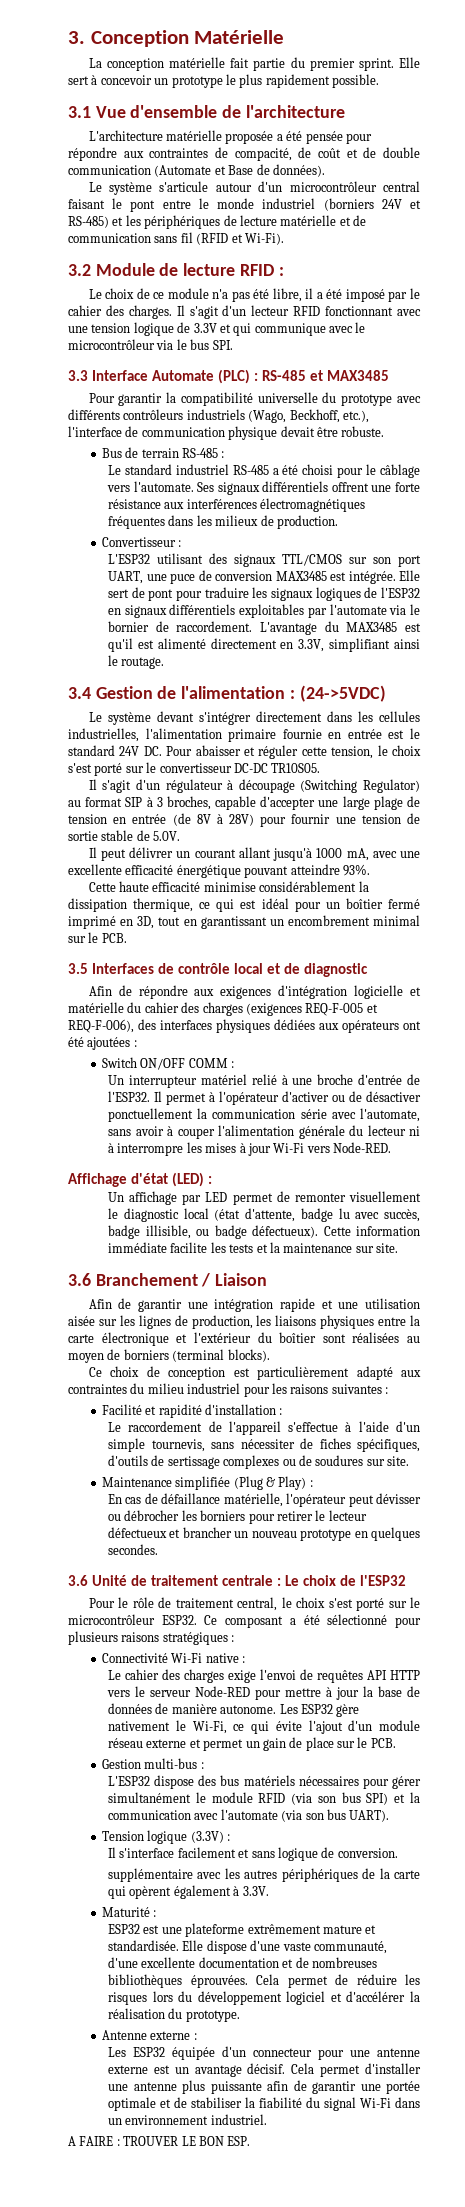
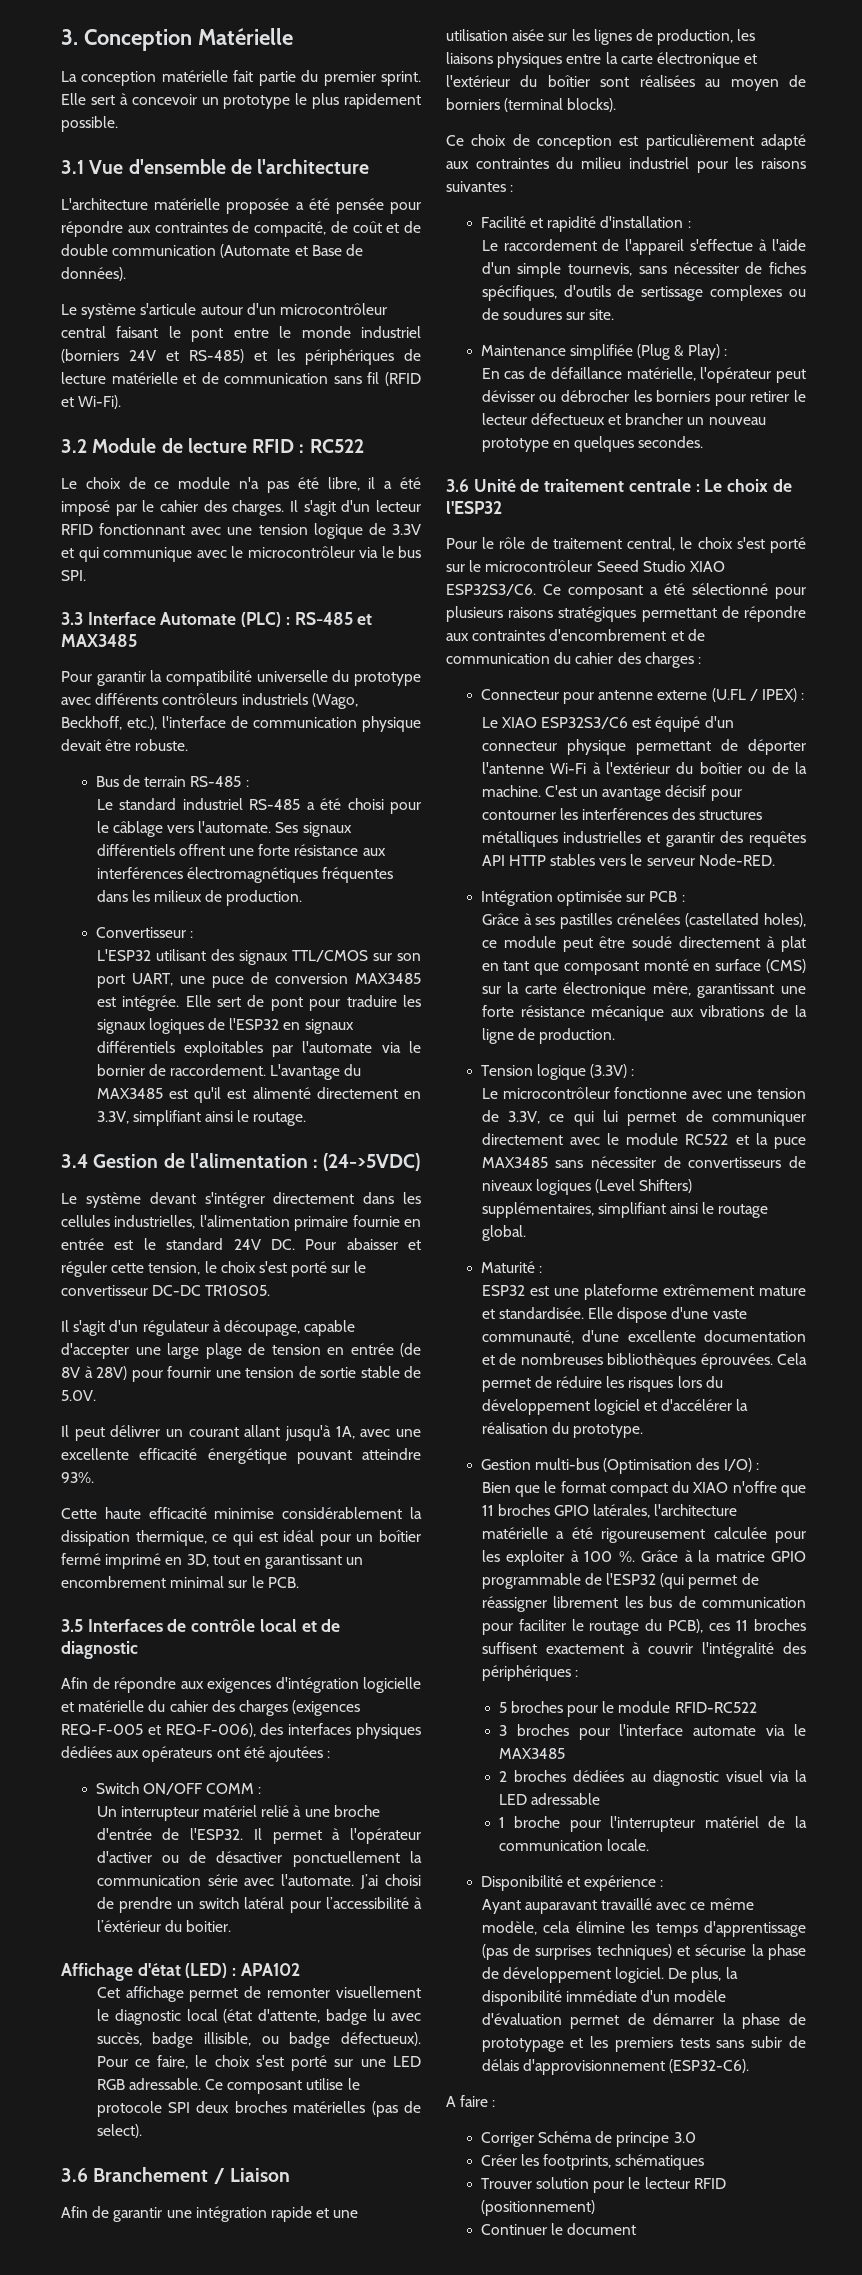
(284, 271) none -> [309,439,364,453] RC522
[238,779,421,793] [68,796,211,810] découpage (Switching Regulator) au format SIP à 3 broches, -> [223,1320,300,1336] découpage,
[316,848,369,861] 1000 mA, -> [335,1426,355,1439] 1A,
[360,1108,421,1122] [108,1125,420,1139] [108,1142,392,1156] l'automate, sans avoir à couper l'alimentation générale du lecteur ni à interrompre les mises à jour Wi-Fi vers Node-RED. -> [281,1874,421,1889] [96,1897,422,1913] [96,1920,232,1932] l'automate. J’ai choisi de prendre un switch latéral pour l’accessibilité à l’éxtérieur du boitier.
[108,1191,228,1205] // Un affichage par LED -> [240,1963,300,1976] [96,1986,184,2002] APA102 // Cet affichage
[323,1226,420,1236] [108,1242,399,1253] Cette information immédiate facilite les tests et la maintenance sur site. -> [96,2055,421,2071] [96,2078,360,2094] [96,2101,422,2117] [96,2124,142,2138] Pour ce faire, le choix s'est porté sur une LED RGB adressable. Ce composant utilise le protocole SPI deux broches matérielles (pas de select).
[161,1615,197,1625] ESP32. -> [596,560,725,572] [446,584,536,596] Seeed Studio XIAO ESP32S3/C6.
[231,1635,235,1642] [101,1653,245,1663] [108,1669,314,1683] : // Connectivité Wi-Fi native : // Le cahier des charges exige l'envoi de -> [641,606,806,622] [446,629,705,641] [446,652,701,668] [480,688,805,704] [481,716,734,732] [481,739,806,755] [481,762,807,774] [481,785,742,801] [481,808,763,820] [481,831,744,847] permettant de répondre aux contraintes d'encombrement et de communication du cahier des charges : // Connecteur pour antenne externe (U.FL / IPEX) : // Le XIAO ESP32S3/C6 est équipé d'un connecteur physique permettant de déporter l'antenne Wi-Fi à l'extérieur du boîtier ou de la machine. C'est un avantage décisif pour contourner les interférences des structures métalliques industrielles et garantir des
(421, 1675) none -> [550,854,596,866] stables
[195,1686,421,1700] [108,1703,360,1717] [108,1720,420,1734] [108,1737,396,1751] [101,1758,204,1769] [108,1775,421,1789] [108,1792,421,1805] [108,1809,390,1822] [101,1830,230,1844] [108,1847,398,1861] [108,1868,420,1882] [108,1885,269,1899] Node-RED pour mettre à jour la base de données de manière autonome. Les ESP32 gère nativement le Wi-Fi, ce qui évite l'ajout d'un module réseau externe et permet un gain de place sur le PCB. // Gestion multi-bus : // L'ESP32 dispose des bus matériels nécessaires pour gérer simultanément le module RFID (via son bus SPI) et la communication avec l'automate (via son bus UART). // Tension logique (3.3V) : // Il s'interface facilement et sans logique de conversion. // supplémentaire avec les autres périphériques de la carte qui opèrent également à 3.3V. -> [698,854,775,866] [480,890,685,906] [481,913,806,929] [481,936,806,952] [481,959,806,975] [481,982,806,998] [481,1005,807,1021] [481,1028,616,1044] [480,1064,635,1080] [481,1087,806,1099] [481,1110,806,1126] [481,1133,806,1149] [481,1156,806,1168] [481,1179,693,1195] [481,1202,769,1218] [481,1225,526,1241] Node-RED. // Intégration optimisée sur PCB : // Grâce à ses pastilles crénelées (castellated holes), ce module peut être soudé directement à plat en tant que composant monté en surface (CMS) sur la carte électronique mère, garantissant une forte résistance mécanique aux vibrations de la ligne de production. // Tension logique (3.3V) : // Le microcontrôleur fonctionne avec une tension de 3.3V, ce qui lui permet de communiquer directement avec le module RC522 et la puce MAX3485 sans nécessiter de convertisseurs de niveaux logiques (Level Shifters) supplémentaires, simplifiant ainsi le routage global.
[101,2030,197,2040] [108,2046,420,2060] [108,2063,421,2077] [108,2080,420,2094] [108,2097,421,2111] [108,2114,267,2125] Antenne externe : // Les ESP32 équipée d'un connecteur pour une antenne externe est un avantage décisif. Cela permet d'installer une antenne plus puissante afin de garantir une portée optimale et de stabiliser la fiabilité du signal Wi-Fi dans un environnement industriel. -> [480,1458,759,1474] [481,1481,806,1497] [481,1504,738,1518] [481,1527,806,1543] [481,1550,806,1566] [481,1573,759,1589] [481,1596,806,1612] [481,1619,806,1635] [481,1642,806,1658] [481,1665,578,1681] [498,1701,757,1717] [498,1724,806,1740] [498,1748,565,1759] [498,1770,807,1786] [498,1793,600,1805] [498,1816,807,1832] [498,1839,649,1851] [480,1875,664,1891] [481,1898,754,1914] [481,1921,806,1937] [481,1944,806,1960] [481,1967,738,1983] [481,1990,727,2006] [481,2013,806,2029] [481,2036,806,2052] [481,2059,750,2075] Gestion multi-bus (Optimisation des I/O) : // Bien que le format compact du XIAO n'offre que 11 broches GPIO latérales, l'architecture matérielle a été rigoureusement calculée pour les exploiter à 100 %. Grâce à la matrice GPIO programmable de l'ESP32 (qui permet de réassigner librement les bus de communication pour faciliter le routage du PCB), ces 11 broches suffisent exactement à couvrir l'intégralité des périphériques : // 5 broches pour le module RFID-RC522 // 3 broches pour l'interface automate via le MAX3485 // 2 broches dédiées au diagnostic visuel via la LED adressable // 1 broche pour l'interrupteur matériel de la communication locale. // Disponibilité et expérience : // Ayant auparavant travaillé avec ce même modèle, cela élimine les temps d'apprentissage (pas de surprises techniques) et sécurise la phase de développement logiciel. De plus, la disponibilité immédiate d'un modèle d'évaluation permet de démarrer la phase de prototypage et les premiers tests sans subir de délais d'approvisionnement (ESP32-C6).
[79,2136,251,2146] FAIRE : TROUVER LE BON ESP. -> [460,2095,496,2107] [480,2131,696,2147] [480,2154,705,2170] [480,2177,726,2193] [480,2200,595,2216] [480,2223,637,2235] faire : // Corriger Schéma de principe 3.0 // Créer les footprints, schématiques // Trouver solution pour le lecteur RFID (positionnement) // Continuer le document

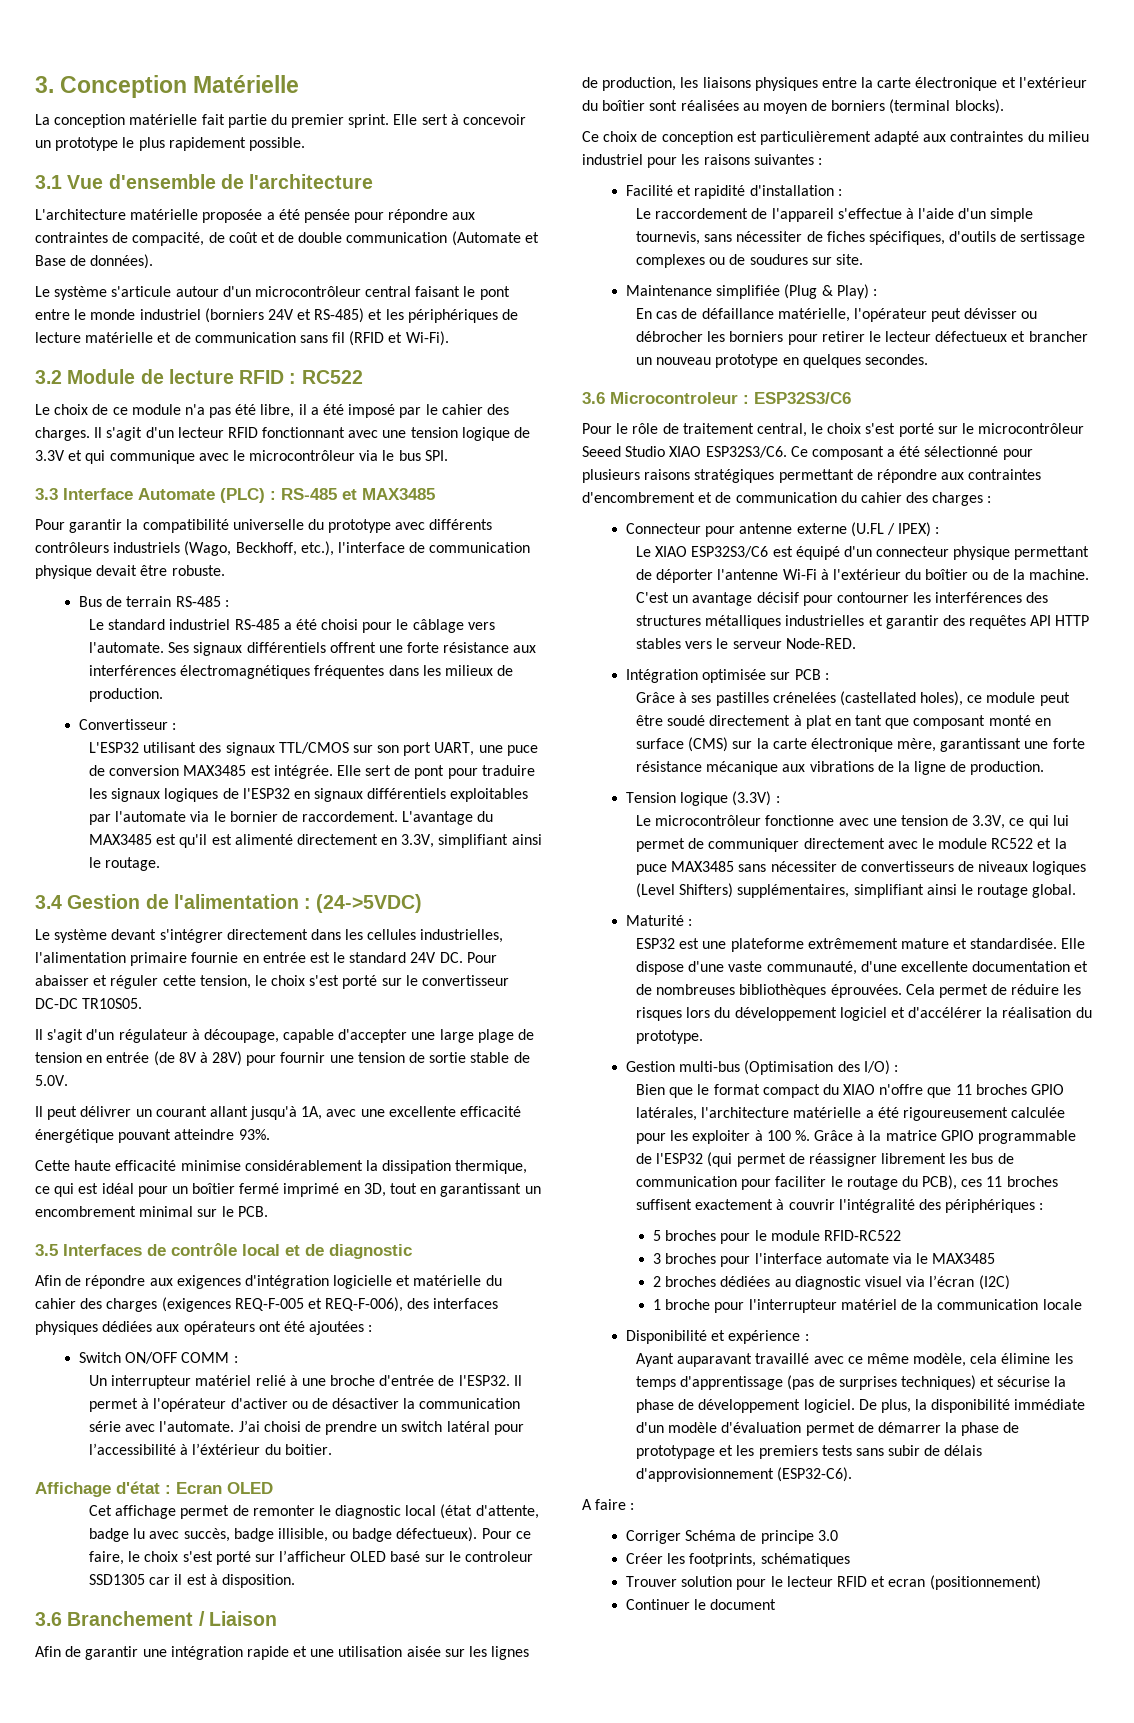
[292,1851,400,1867] ponctuellement -> (400, 1403) none
[185,1963,300,1978] (LED) : APA102 -> [165,1482,273,1494] : Ecran OLED
[336,1986,421,1998] visuellement -> (315, 1510) none
[360,2056,421,2067] [96,2078,360,2094] [96,2101,422,2117] [96,2124,142,2138] une LED RGB adressable. Ce composant utilise le protocole SPI deux broches matérielles (pas de select). -> [279,1550,534,1562] [88,1574,295,1588] l’afficheur OLED basé sur le controleur SSD1305 car il est à disposition.
[473,479,792,492] [446,501,502,514] Unité de traitement centrale : Le choix de l'ESP32 -> [610,392,851,404] Microcontroleur : ESP32S3/C6
[795,1770,807,1782] [498,1793,600,1805] la LED adressable -> [929,1275,1010,1290] l’écran (I2C)
[606,1839,649,1851] locale. -> [1042,1299,1082,1310] locale
(726, 2183) none -> [871,1576,926,1587] et ecran

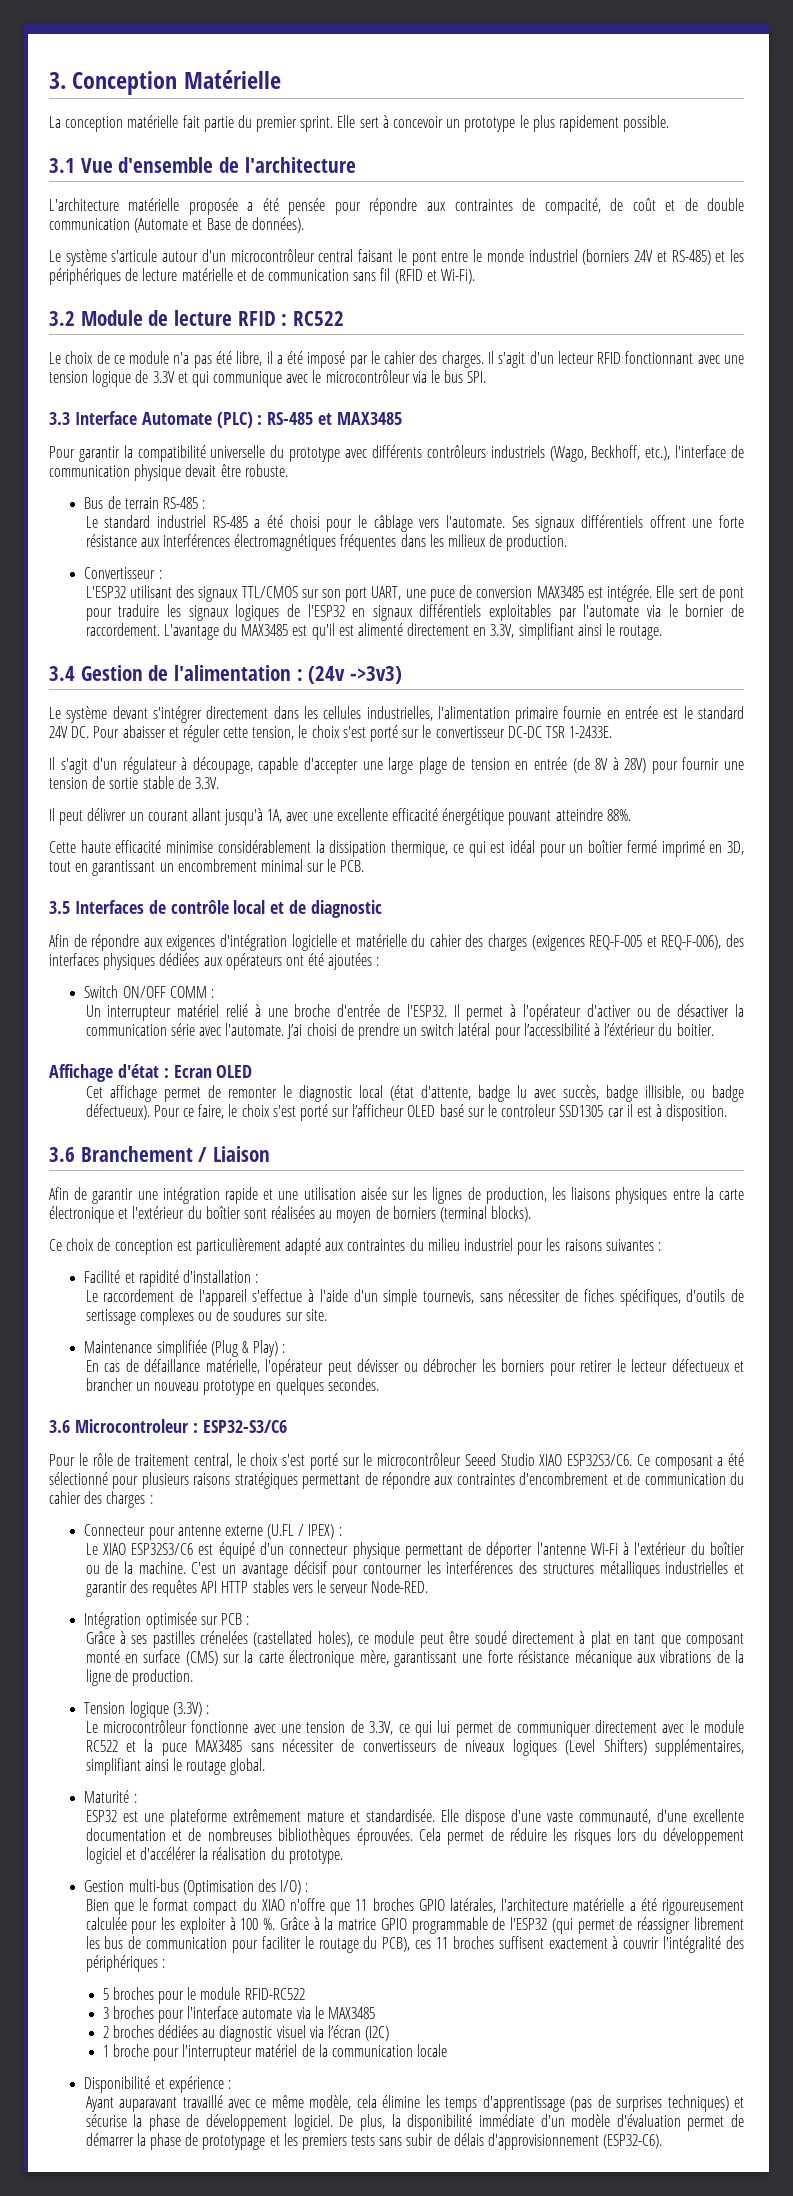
[316,894,423,913] (24->5VDC) -> [308,666,403,684] (24v ->3v3)
[82,998,143,1009] TR10S05. -> [545,726,613,738] TSR 1-2433E.
[35,1075,68,1086] 5.0V. -> [194,777,219,789] 3.3V.
[238,1129,270,1140] 93%. -> [606,809,631,821] 88%.
[754,392,851,404] ESP32S3/C6 -> [202,1420,287,1433] ESP32-S3/C6
[582,1499,635,1510] [626,1530,838,1544] [626,1553,850,1567] [626,1575,1041,1590] [626,1599,777,1610] // A faire : // Corriger Schéma de principe 3.0 // Créer les footprints, schématiques // Trouver solution pour le lecteur RFID et ecran (positionnement) // Continuer le document -> (663, 2141) none

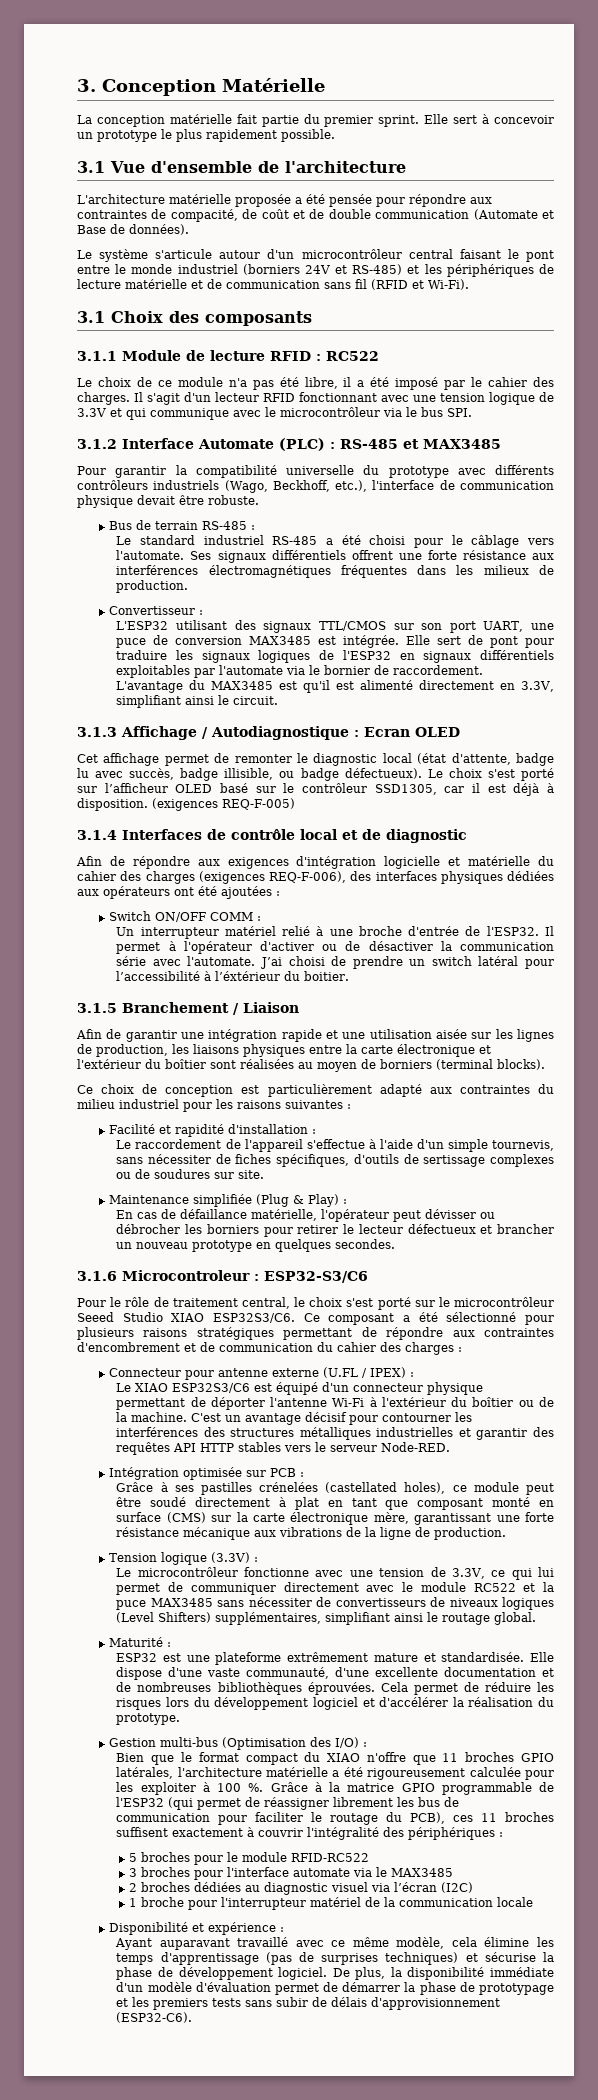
[49,311,75,326] 3.2 -> [77,311,312,326] [77,351,117,361] 3.1 Choix des composants // 3.1.1
[49,412,70,425] 3.3 -> [77,439,117,449] 3.1.2
[619,625,663,640] [49,665,403,684] [49,706,744,723] [49,725,613,742] [49,757,744,774] [49,776,219,789] [49,808,631,825] [49,840,744,857] [49,859,365,876] [49,901,70,914] routage. // 3.4 Gestion de l'alimentation : (24v ->3v3) // Le système devant s'intégrer directement dans les cellules industrielles, l'alimentation primaire fournie en entrée est le standard 24V DC. Pour abaisser et réguler cette tension, le choix s'est porté sur le convertisseur DC-DC TSR 1-2433E. // Il s'agit d'un régulateur à découpage, capable d'accepter une large plage de tension en entrée (de 8V à 28V) pour fournir une tension de sortie stable de 3.3V. // Il peut délivrer un courant allant jusqu'à 1A, avec une excellente efficacité énergétique pouvant atteindre 88%. // Cette haute efficacité minimise considérablement la dissipation thermique, ce qui est idéal pour un boîtier fermé imprimé en 3D, tout en garantissant un encombrement minimal sur le PCB. // 3.5 -> [233,696,279,705] [77,726,460,740] [77,753,554,766] [77,768,554,781] [77,783,554,796] [77,798,295,811] [77,830,117,840] circuit. // 3.1.3 Affichage / Autodiagnostique : Ecran OLED // Cet affichage permet de remonter le diagnostic local (état d'attente, badge lu avec succès, badge illisible, ou badge défectueux). Le choix s'est porté sur l’afficheur OLED basé sur le contrôleur SSD1305, car il est déjà à disposition. (exigences REQ-F-005) // 3.1.4
[589,935,657,950] REQ-F-005 et -> (265, 877) none
[49,1064,253,1082] [85,1085,744,1102] [85,1104,728,1121] [49,1147,75,1162] Affichage d'état : Ecran OLED // Cet affichage permet de remonter le diagnostic local (état d'attente, badge lu avec succès, badge illisible, ou badge défectueux). Pour ce faire, le choix s'est porté sur l’afficheur OLED basé sur le controleur SSD1305 car il est à disposition. // 3.6 -> [77,1003,117,1013] 3.1.5
[49,1420,70,1433] 3.6 -> [77,1271,117,1281] 3.1.6

